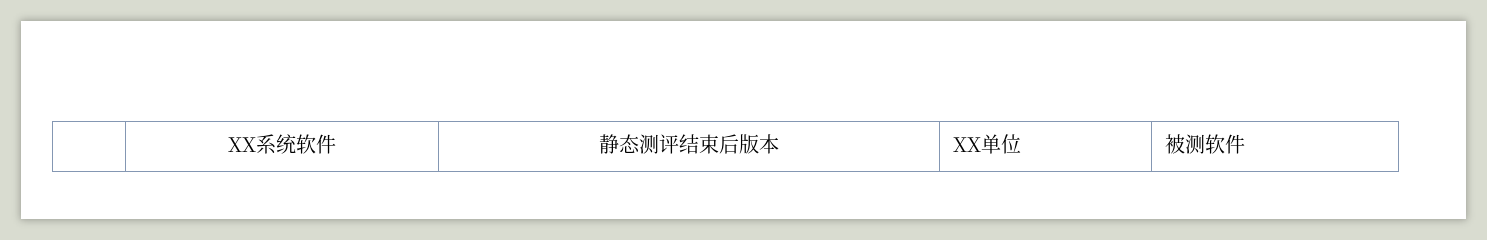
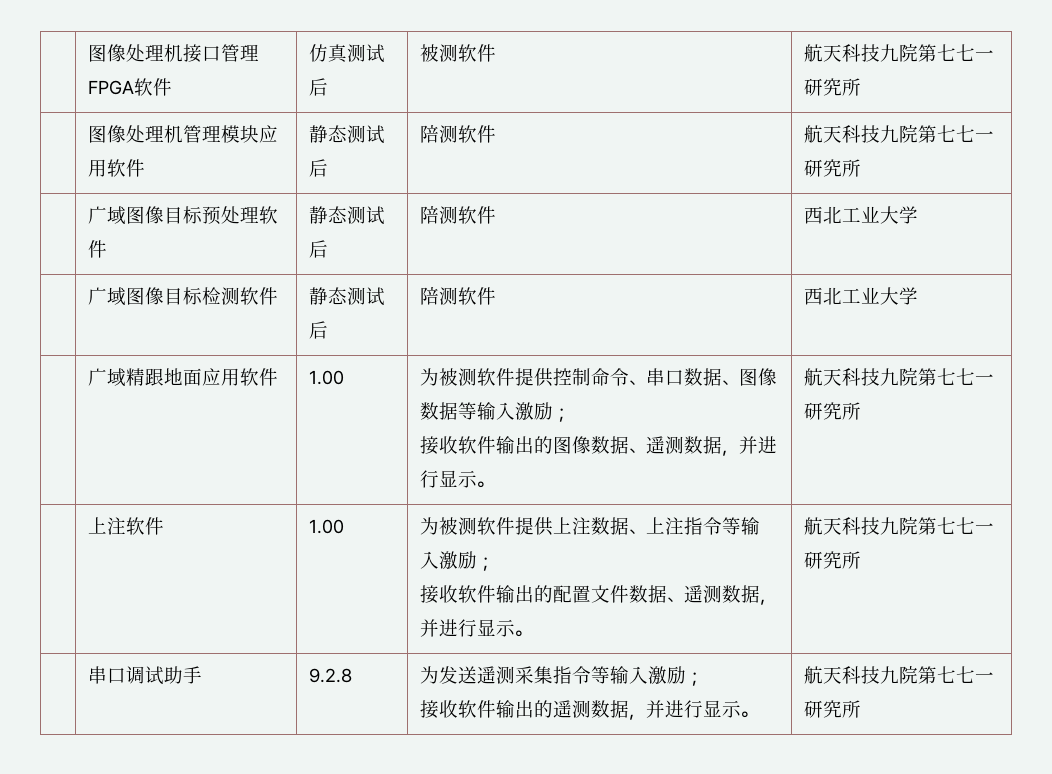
[228,134,336,154] [599,134,779,154] [953,134,1022,154] [1165,134,1246,154] | XX系统软件 | 静态测评结束后版本 | XX单位 | 被测软件 -> [88,44,260,63] [88,78,173,96] [309,44,386,63] [309,78,329,96] [420,44,497,62] [804,44,995,62] [804,78,862,96] [88,125,279,143] [88,159,146,177] [309,125,386,144] [309,159,329,177] [420,125,497,143] [804,125,995,143] [804,159,862,177] [88,206,279,225] [88,240,108,258] [309,206,386,225] [309,240,329,258] [420,206,497,224] [804,206,919,224] [88,287,279,306] [309,287,386,306] [309,321,329,339] [420,287,497,305] [804,287,919,305] [88,368,279,387] [309,370,345,385] [420,368,778,387] [420,402,571,422] [420,436,778,456] [420,470,495,488] [804,368,995,386] [804,402,862,420] [88,517,165,535] [309,519,345,534] [420,517,761,536] [420,551,495,571] [420,585,778,605] [420,619,533,637] [804,517,995,535] [804,551,862,569] [88,666,203,685] [309,668,353,683] [420,666,704,686] [420,700,759,720] [804,666,995,684] [804,700,862,718] | 图像处理机接口管理FPGA软件 | 仿真测试后 | 被测软件 | 航天科技九院第七七一研究所 // | 图像处理机管理模块应用软件 | 静态测试后 | 陪测软件 | 航天科技九院第七七一研究所 // | 广域图像目标预处理软件 | 静态测试后 | 陪测软件 | 西北工业大学 // | 广域图像目标检测软件 | 静态测试后 | 陪测软件 | 西北工业大学 // | 广域精跟地面应用软件 | 1.00 | 为被测软件提供控制命令、串口数据、图像数据等输入激励； // 接收软件输出的图像数据、遥测数据，并进行显示。 | 航天科技九院第七七一研究所 // | 上注软件 | 1.00 | 为被测软件提供上注数据、上注指令等输入激励； // 接收软件输出的配置文件数据、遥测数据，并进行显示。 | 航天科技九院第七七一研究所 // | 串口调试助手 | 9.2.8 | 为发送遥测采集指令等输入激励； // 接收软件输出的遥测数据，并进行显示。 | 航天科技九院第七七一研究所

